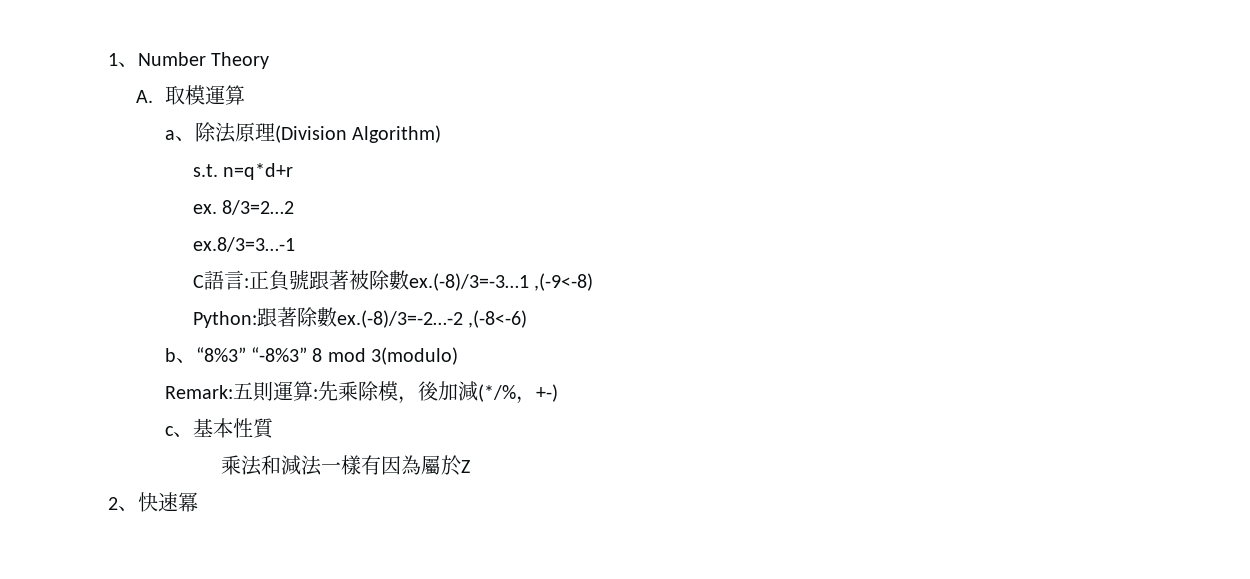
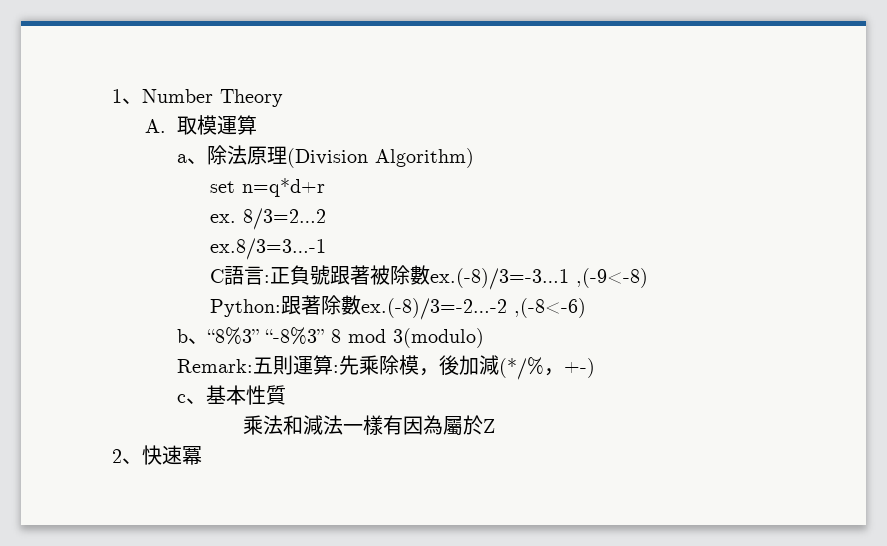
[192,164,218,177] s.t. -> [210,181,236,193] set

